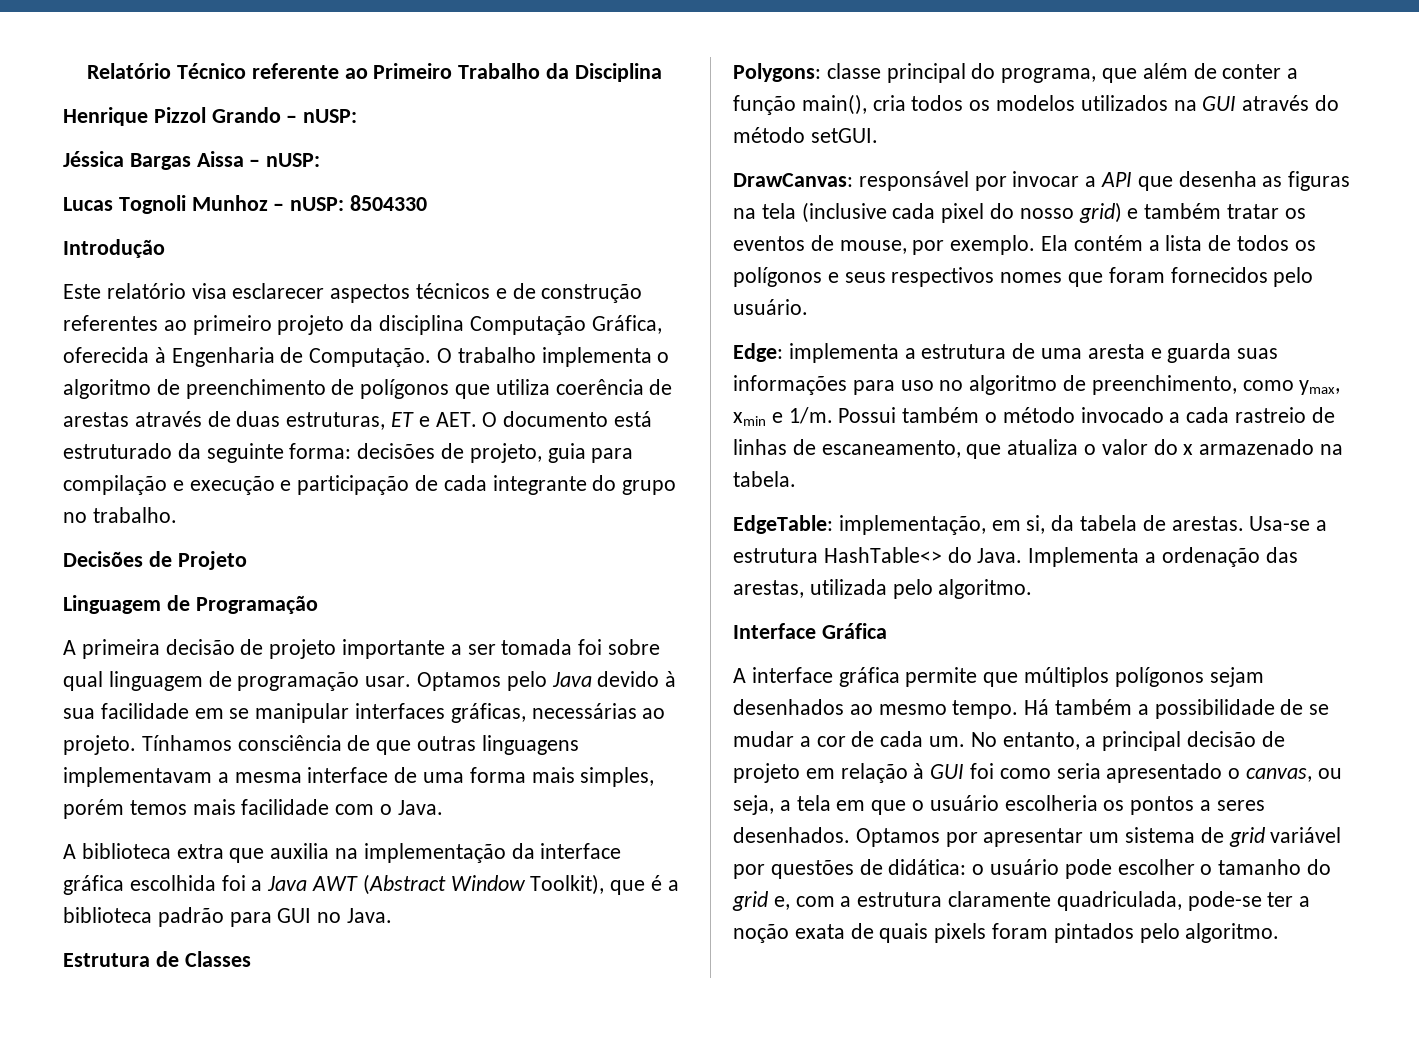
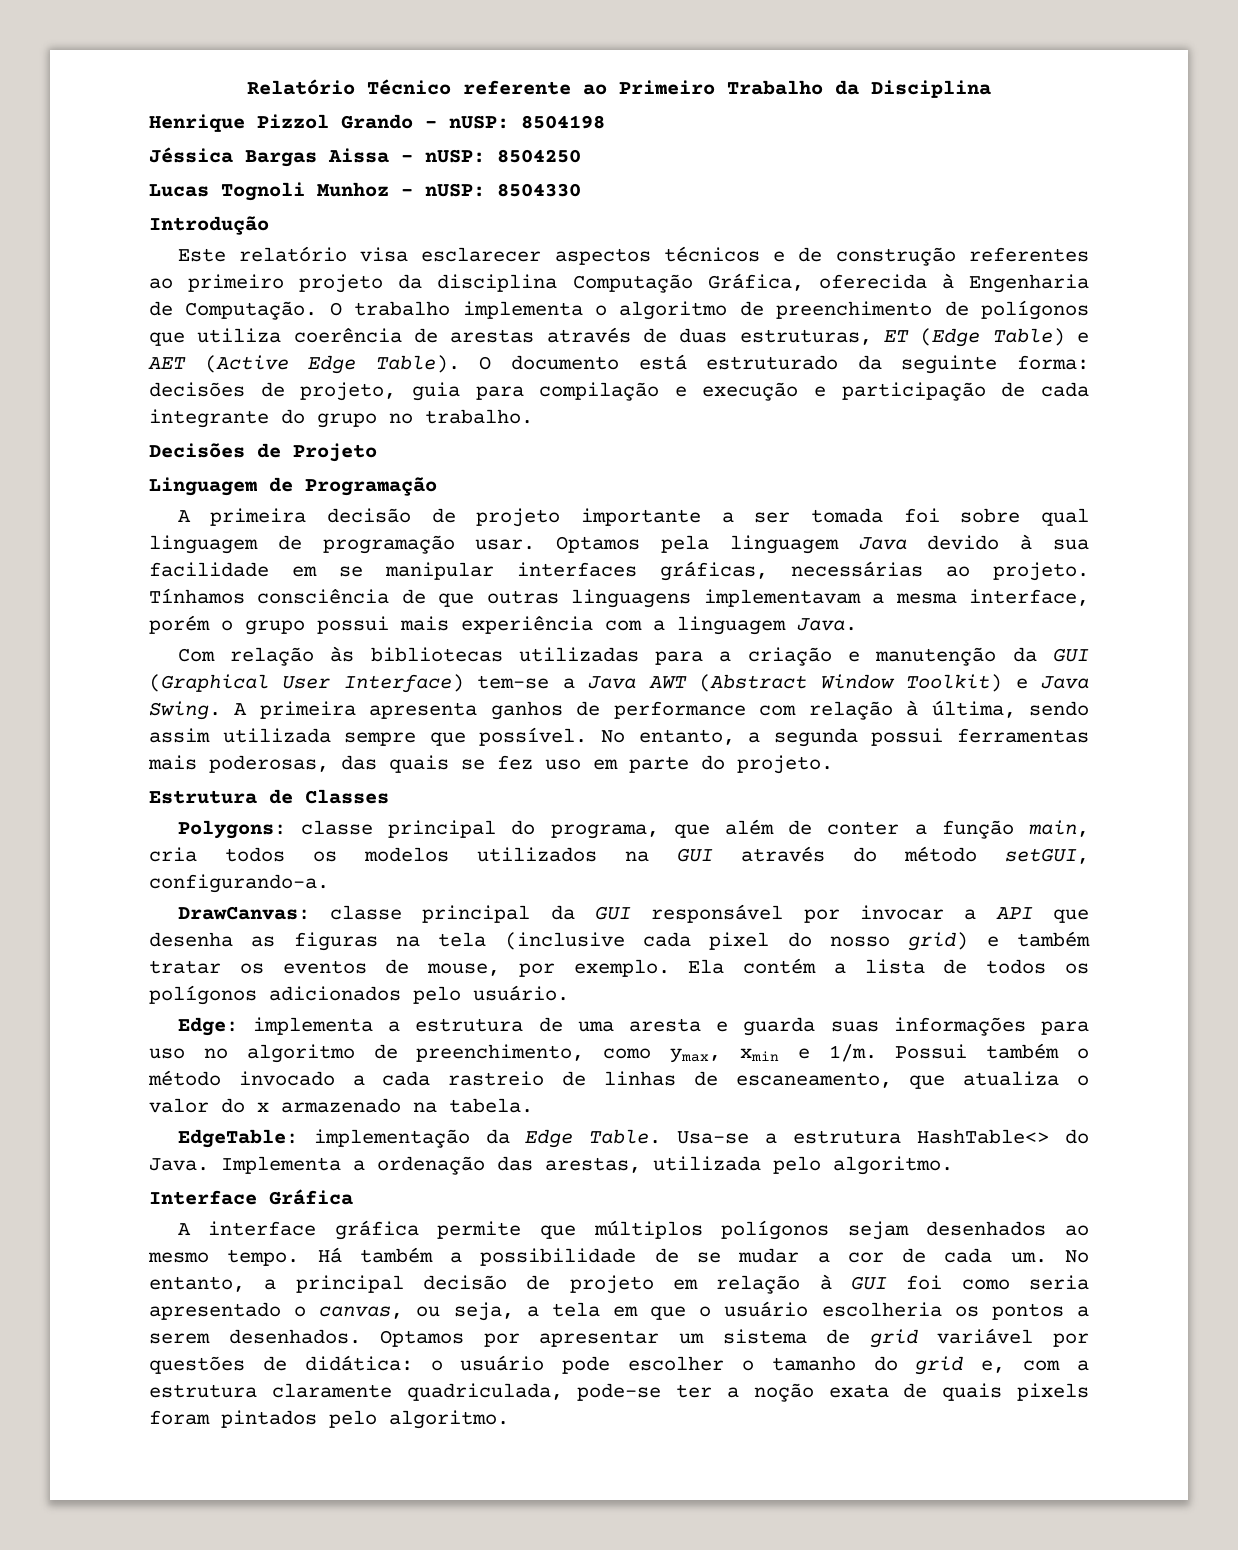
(358, 116) none -> [521,115,605,129] 8504198
(321, 160) none -> [497,149,581,163] 8504250
[418,412,477,427] e AET. -> [920,328,1090,347] [148,355,460,374] (Edge Table) e AET (Active Edge Table).
[506,671,547,691] pelo -> [661,535,839,554] pela linguagem
[307,767,655,787] [63,799,443,819] [63,843,622,863] [63,875,246,895] interface de uma forma mais simples, porém temos mais facilidade com o Java. // A biblioteca extra que auxilia na implementação da interface gráfica escolhida foi -> [969,589,1089,606] [149,615,857,635] [177,646,1090,666] [149,674,550,693] interface, porém o grupo possui mais experiência com a linguagem Java. // Com relação às bibliotecas utilizadas para a criação e manutenção da GUI (Graphical User Interface) tem-se
[530,874,679,895] [63,907,393,927] Toolkit), que é a biblioteca padrão para GUI no Java. -> [906,674,1090,692] [149,700,1090,720] [149,727,1090,747] [148,755,833,774] Toolkit) e Java Swing. A primeira apresenta ganhos de performance com relação à última, sendo assim utilizada sempre que possível. No entanto, a segunda possui ferramentas mais poderosas, das quais se fez uso em parte do projeto.
[801,94,867,115] main(), -> [1029,820,1089,837] main,
[810,128,878,143] setGUI. -> [1005,848,1089,864] [149,874,329,893] setGUI, configurando-a.
(853, 180) none -> [329,905,631,923] classe principal da GUI
[827,267,1268,287] e seus respectivos nomes que foram fornecidos -> [269,986,401,1001] adicionados
[838,515,1244,535] implementação, em si, da tabela de arestas. -> [313,1129,662,1148] implementação da Edge Table.
[1216,800,1265,811] seres -> [149,1333,210,1344] serem

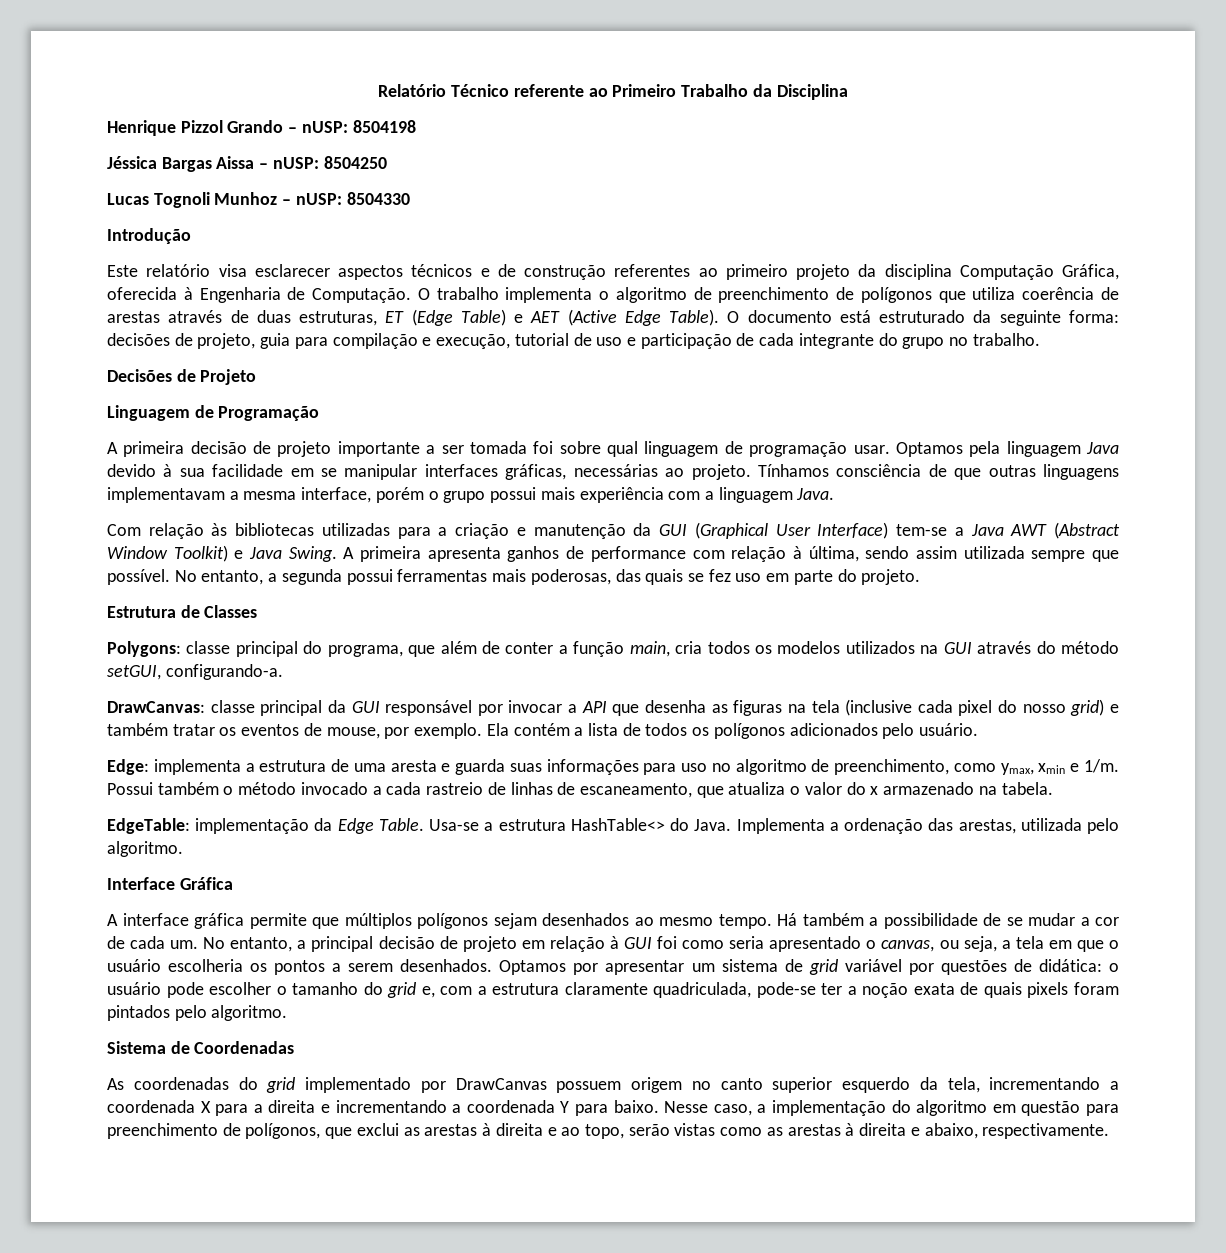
[702,382,799,401] execução -> [436,333,623,349] execução, tutorial de uso
(509, 1419) none -> [107,1041,295,1054] [107,1077,1119,1093] [107,1100,1120,1116] [107,1123,1110,1139] // Sistema de Coordenadas // As coordenadas do grid implementado por DrawCanvas possuem origem no canto superior esquerdo da tela, incrementando a coordenada X para a direita e incrementando a coordenada Y para baixo. Nesse caso, a implementação do algoritmo em questão para preenchimento de polígonos, que exclui as arestas à direita e ao topo, serão vistas como as arestas à direita e abaixo, respectivamente.

